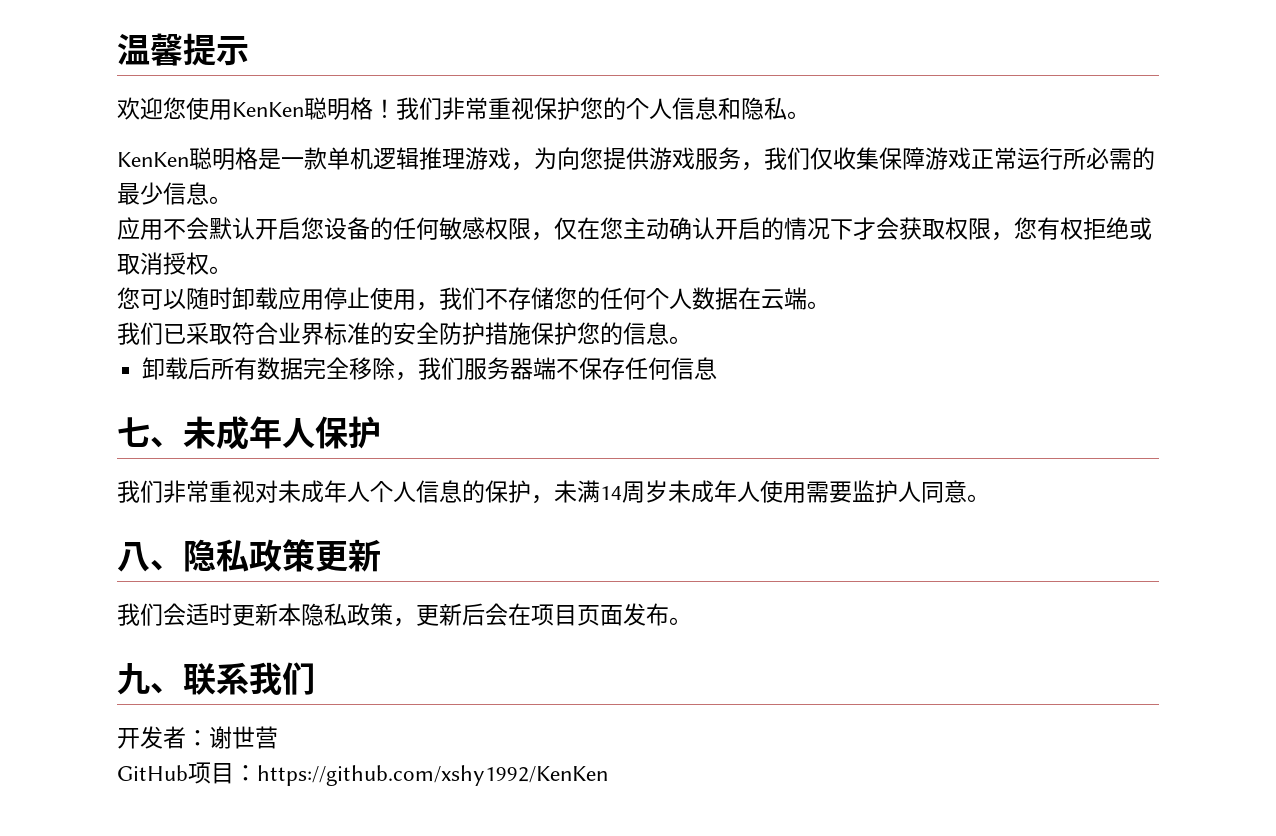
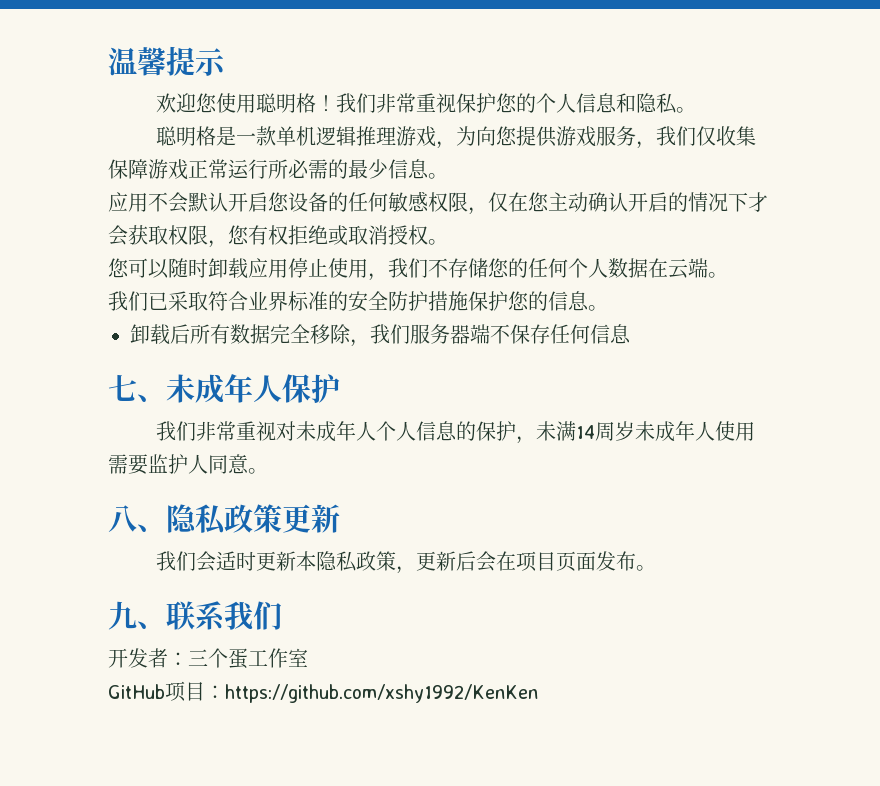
[232,102,304,117] KenKen -> (256, 103) none
[117,152,189,167] KenKen -> (696, 110) none
[209,726,278,749] 谢世营 -> [188,648,308,669] 三个蛋工作室

